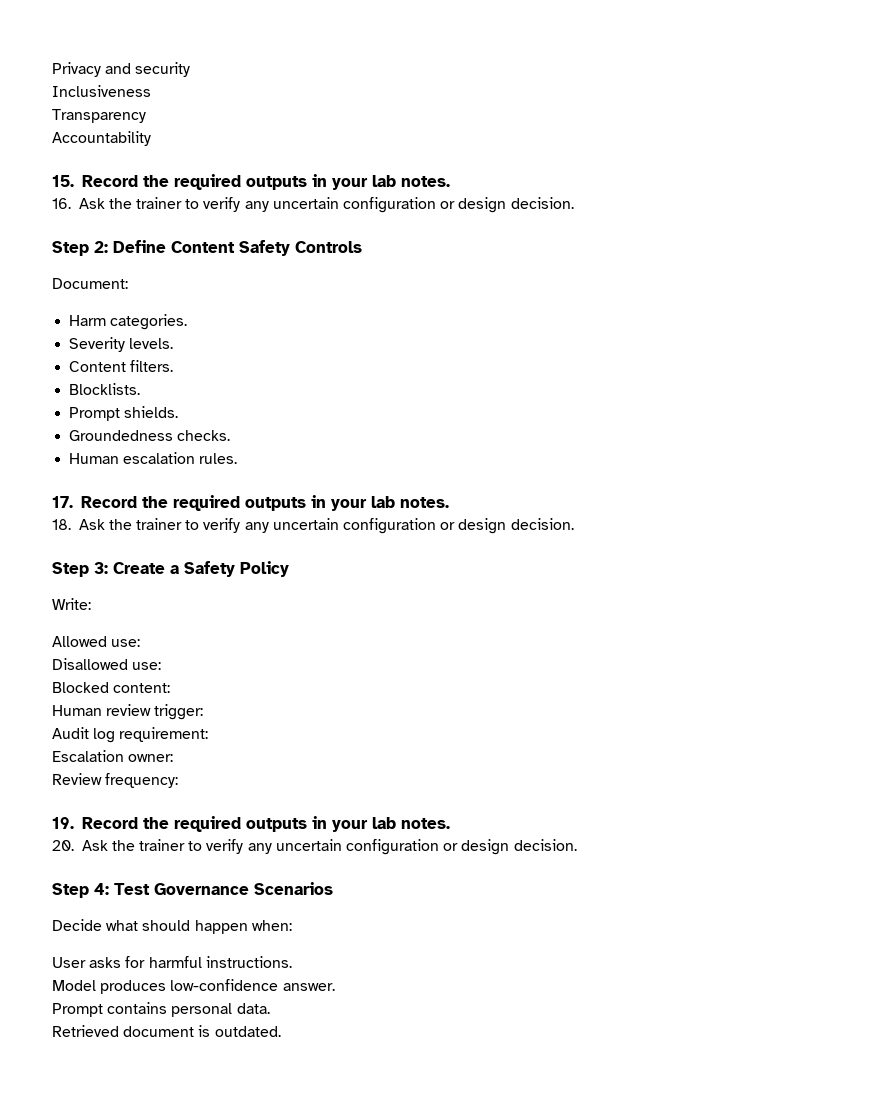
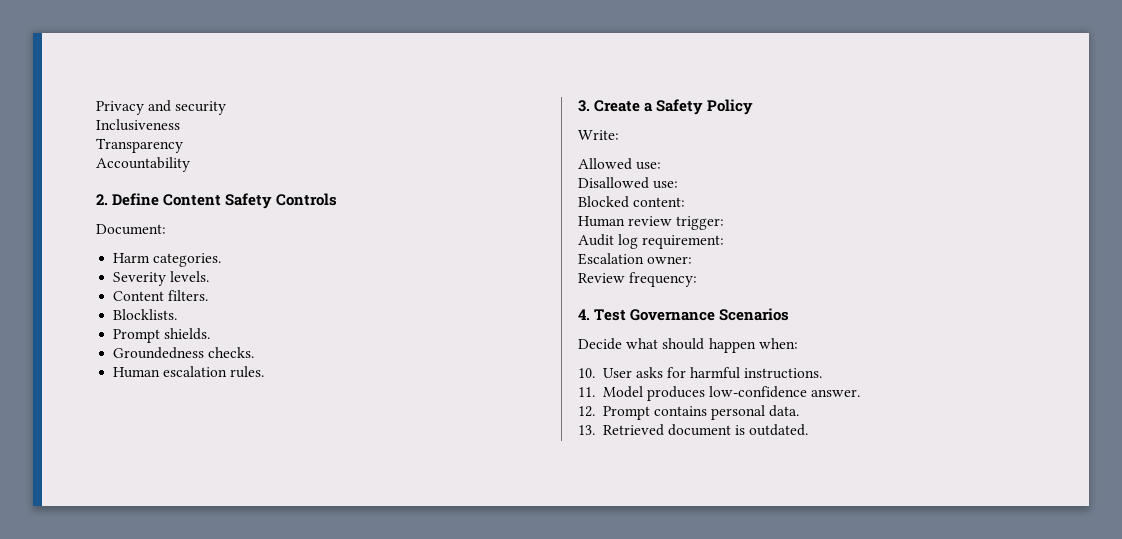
[52,174,450,190] [52,197,574,213] [52,241,108,256] 15. Record the required outputs in your lab notes. // 16. Ask the trainer to verify any uncertain configuration or design decision. // Step 2: -> [96,194,108,205] 2.
[52,495,449,511] [52,518,574,534] [52,562,108,577] 17. Record the required outputs in your lab notes. // 18. Ask the trainer to verify any uncertain configuration or design decision. // Step 3: -> [578,100,590,112] 3.
[52,816,450,832] [52,839,577,855] [52,883,109,898] 19. Record the required outputs in your lab notes. // 20. Ask the trainer to verify any uncertain configuration or design decision. // Step 4: -> [578,309,590,320] 4.
(292, 925) none -> [578,368,595,378] 10.
(292, 962) none -> [578,387,595,397] 11.
(335, 987) none -> [578,406,595,417] 12.
(270, 1008) none -> [578,425,595,435] 13.

